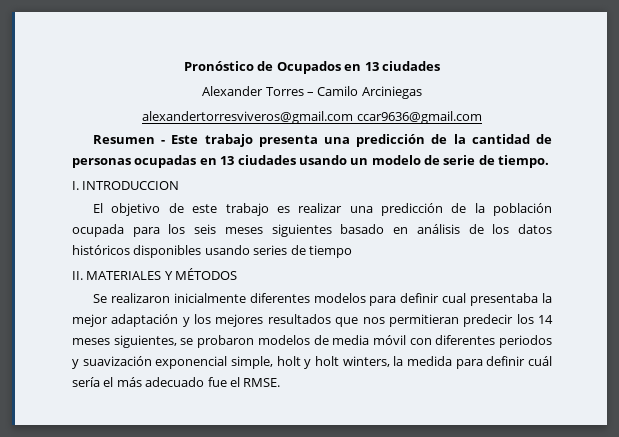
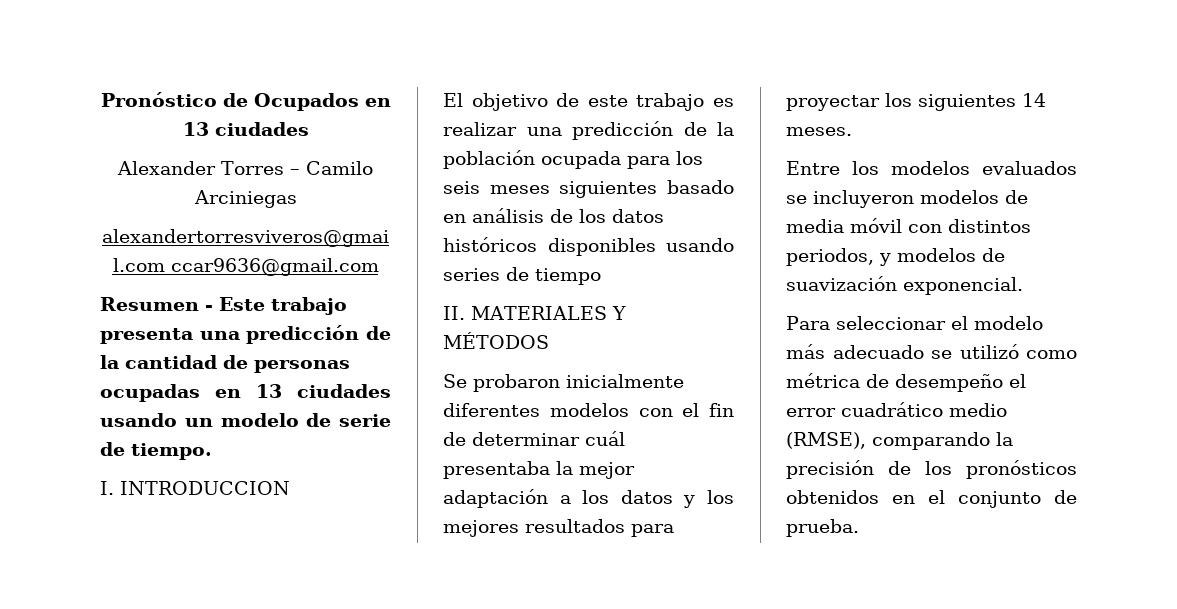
[110,293,170,303] realizaron -> [473,374,560,392] probaron
[369,293,467,306] para definir cual -> [638,403,734,417] [443,431,625,446] con el fin de determinar cuál
(179, 320) none -> [559,490,673,504] a los datos
[335,314,553,327] [72,335,255,348] que nos permitieran predecir los 14 meses siguientes, se probaron -> [631,524,674,537] [786,93,1046,111] [786,127,852,136] [786,161,1077,175] [786,190,914,208] para proyectar los siguientes 14 meses. // Entre los modelos evaluados se incluyeron
[435,335,552,348] [72,356,553,369] [72,377,281,387] diferentes periodos y suavización exponencial simple, holt y holt winters, la medida para definir cuál sería el más adecuado fue el RMSE. -> [948,219,1031,233] [786,248,1005,266] [786,276,1023,295] [786,316,1043,330] [786,344,1077,359] [786,373,1026,392] [786,402,1007,417] [786,432,1013,450] [786,460,1077,479] [786,490,1077,508] [786,519,859,537] distintos periodos, y modelos de suavización exponencial. // Para seleccionar el modelo más adecuado se utilizó como métrica de desempeño el error cuadrático medio (RMSE), comparando la precisión de los pronósticos obtenidos en el conjunto de prueba.

